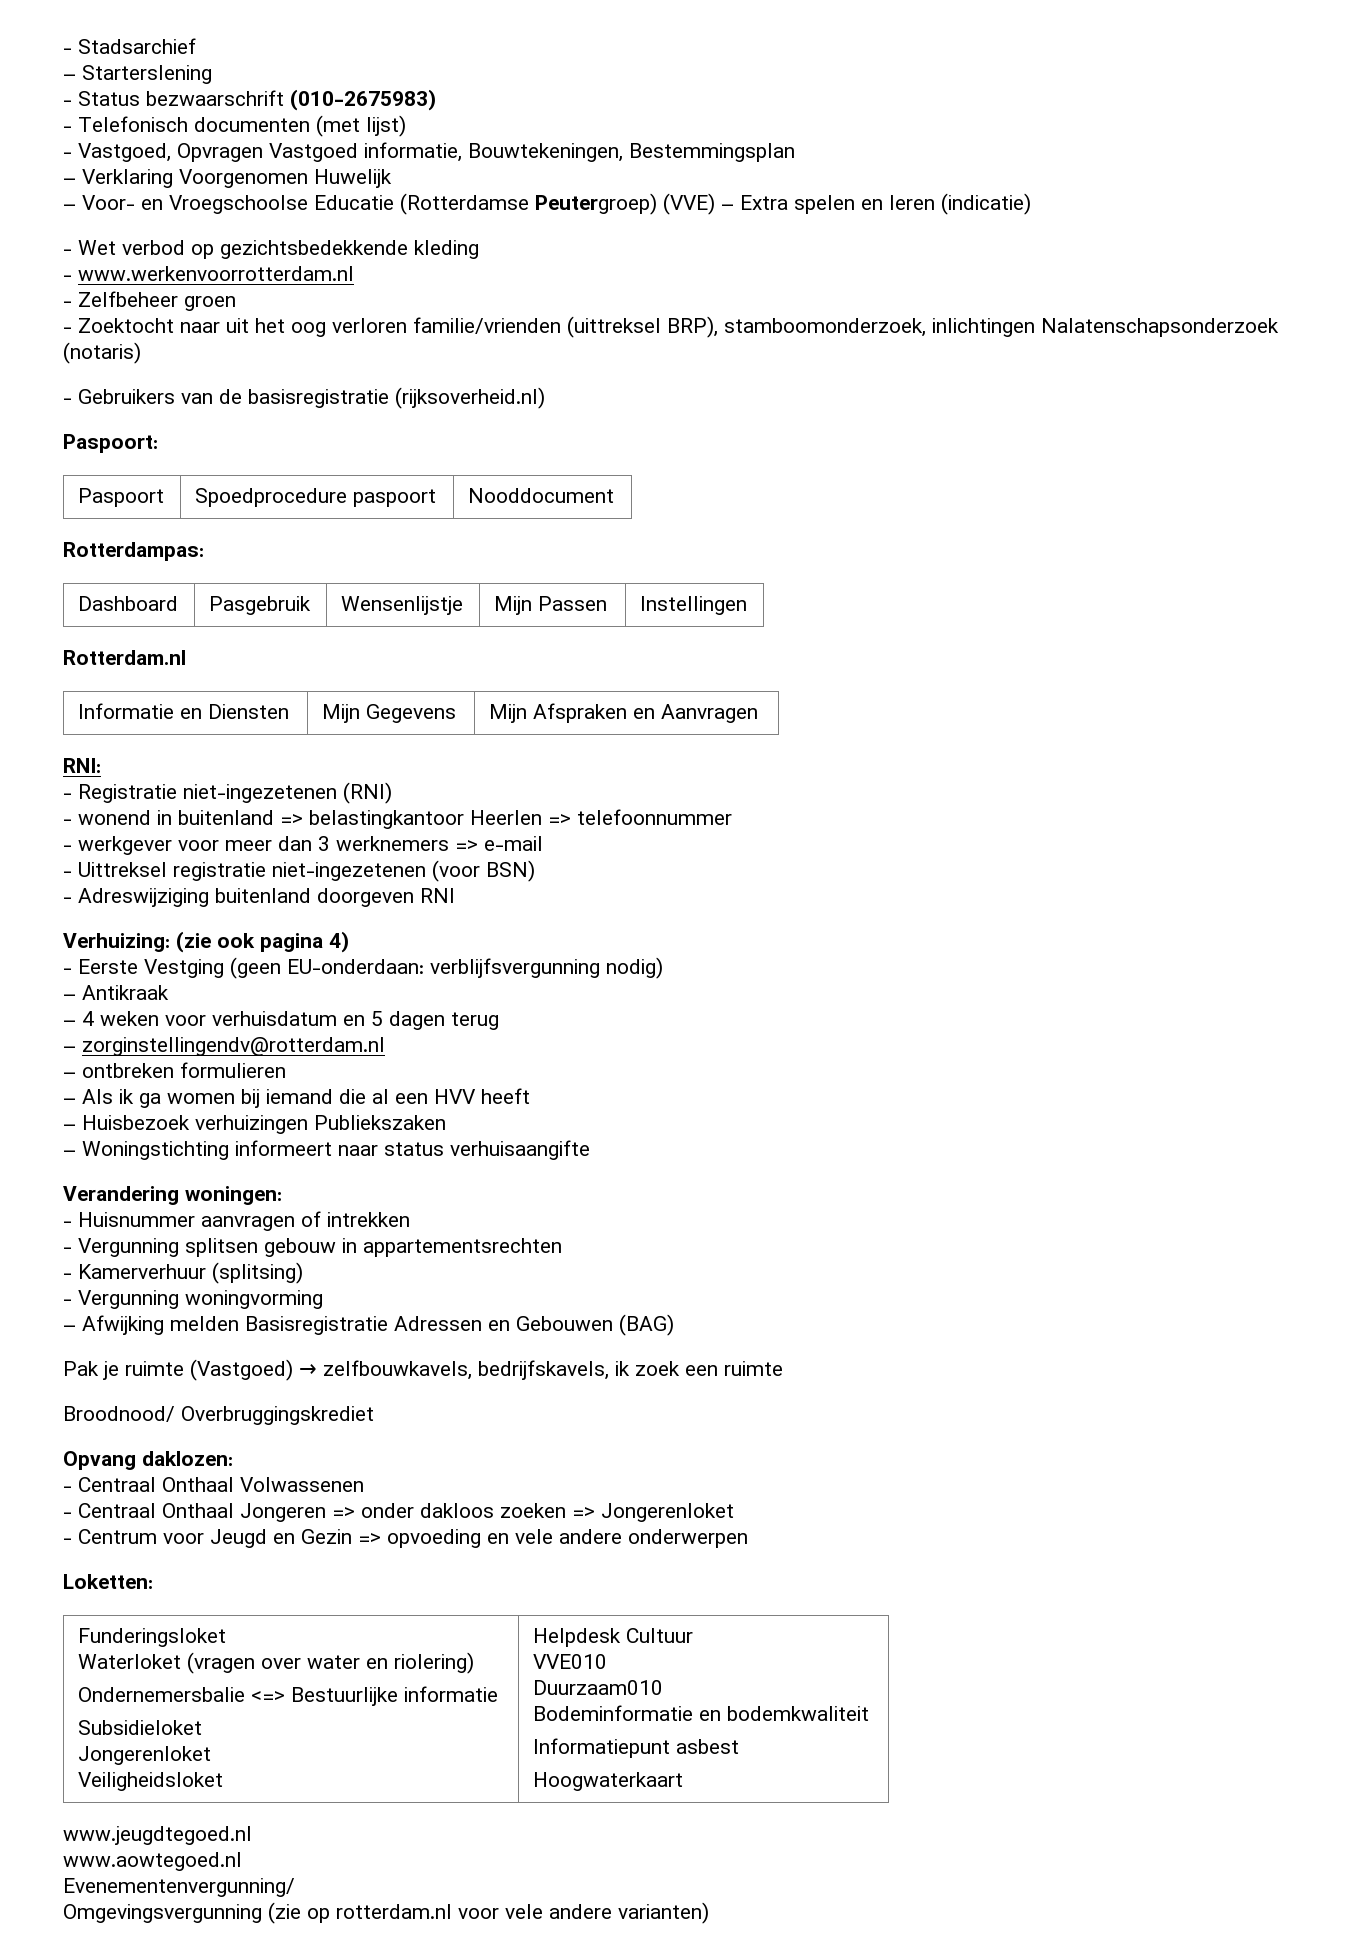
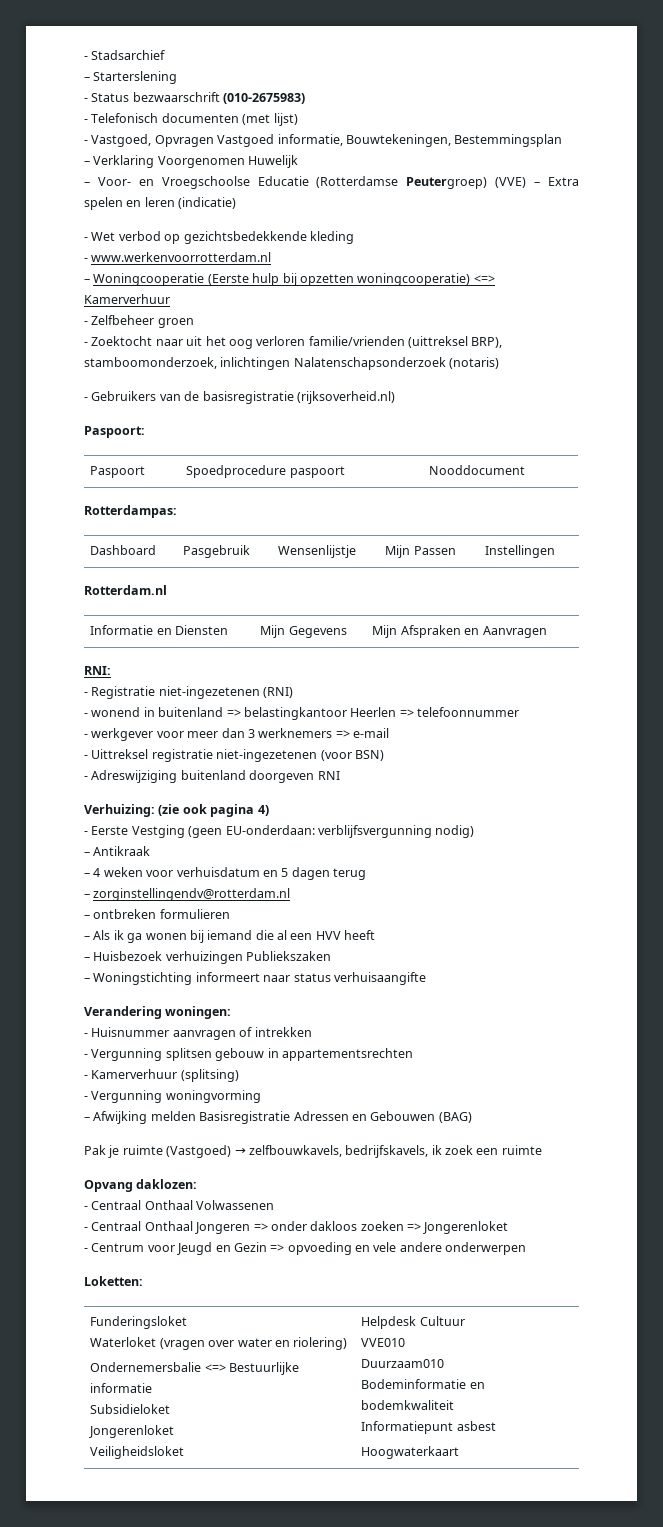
(354, 273) none -> [84,273,495,286] [84,294,170,304] // – Woningcooperatie (Eerste hulp bij opzetten woningcooperatie) <=> Kamerverhuur
[167,1093,235,1104] women -> [145,933,187,940] wonen
[63,1406,374,1425] // Broodnood/ Overbruggingskrediet -> (542, 1150) none
[63,1826,252,1845] [63,1852,242,1871] [63,1878,295,1897] [63,1902,709,1924] // www.jeugdtegoed.nl // www.aowtegoed.nl // Evenementenvergunning/ // Omgevingsvergunning (zie op rotterdam.nl voor vele andere varianten) -> (460, 1452) none

